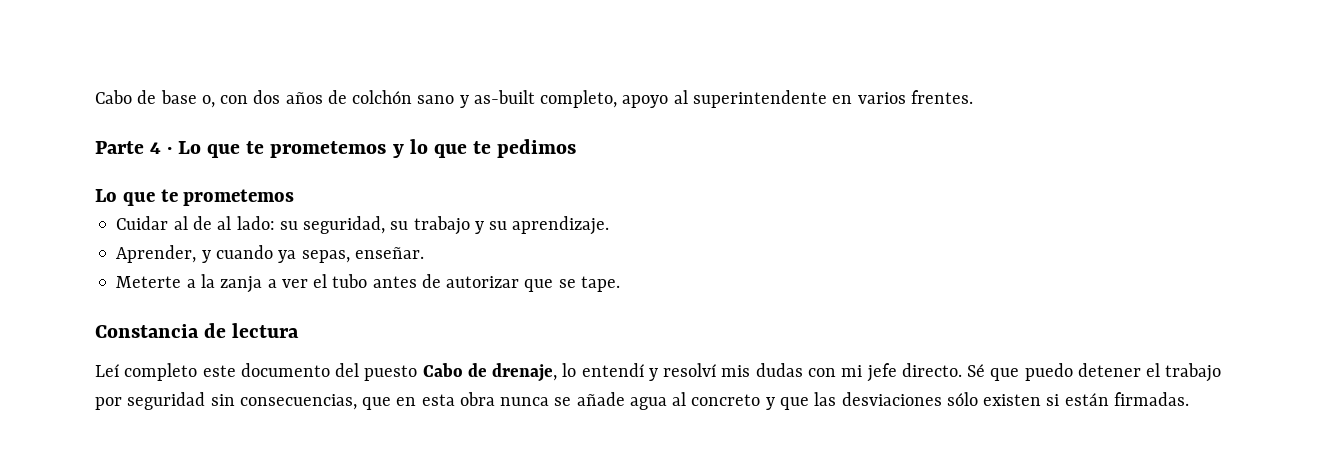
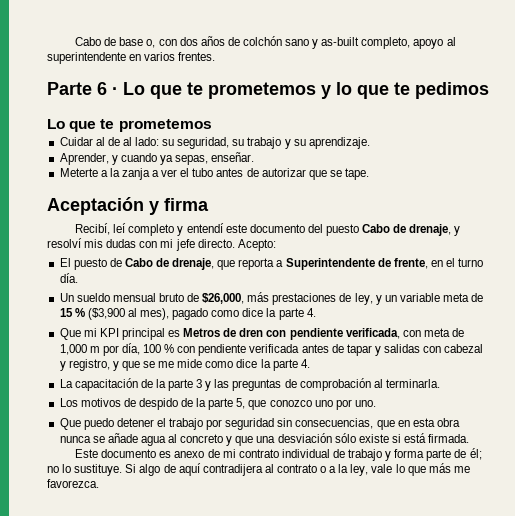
[150,142,162,154] 4 -> [97,82,107,95] 6
[95,323,300,338] [95,363,198,381] Constancia de lectura // Leí completo -> [47,197,209,215] [75,223,224,236] Aceptación y firma // Recibí, leí completo y entendí
[562,363,644,377] lo entendí -> (452, 230) none
[967,364,1020,381] Sé que -> [237,239,276,251] [59,258,484,270] [59,273,78,283] [59,292,484,305] [59,308,316,320] [59,328,465,340] [59,343,484,356] [59,359,310,371] [59,378,440,391] [59,398,376,410] [59,418,81,430] Acepto: // El puesto de Cabo de drenaje, que reporta a Superintendente de frente, en el turno día. // Un sueldo mensual bruto de $26,000, más prestaciones de ley, y un variable meta de 15 % ($3,900 al mes), pagado como dice la parte 4. // Que mi KPI principal es Metros de dren con pendiente verificada, con meta de 1,000 m por día, 100 % con pendiente verificada antes de tapar y salidas con cabezal y registro, y que se me mide como dice la parte 4. // La capacitación de la parte 3 y las preguntas de comprobación al terminarla. // Los motivos de despido de la parte 5, que conozco uno por uno. // Que
[814,392,1189,406] las desviaciones sólo existen si están firmadas. -> [256,433,470,443] [75,448,482,461] [47,463,470,476] [47,479,99,488] una desviación sólo existe si está firmada. // Este documento es anexo de mi contrato individual de trabajo y forma parte de él; no lo sustituye. Si algo de aquí contradijera al contrato o a la ley, vale lo que más me favorezca.

